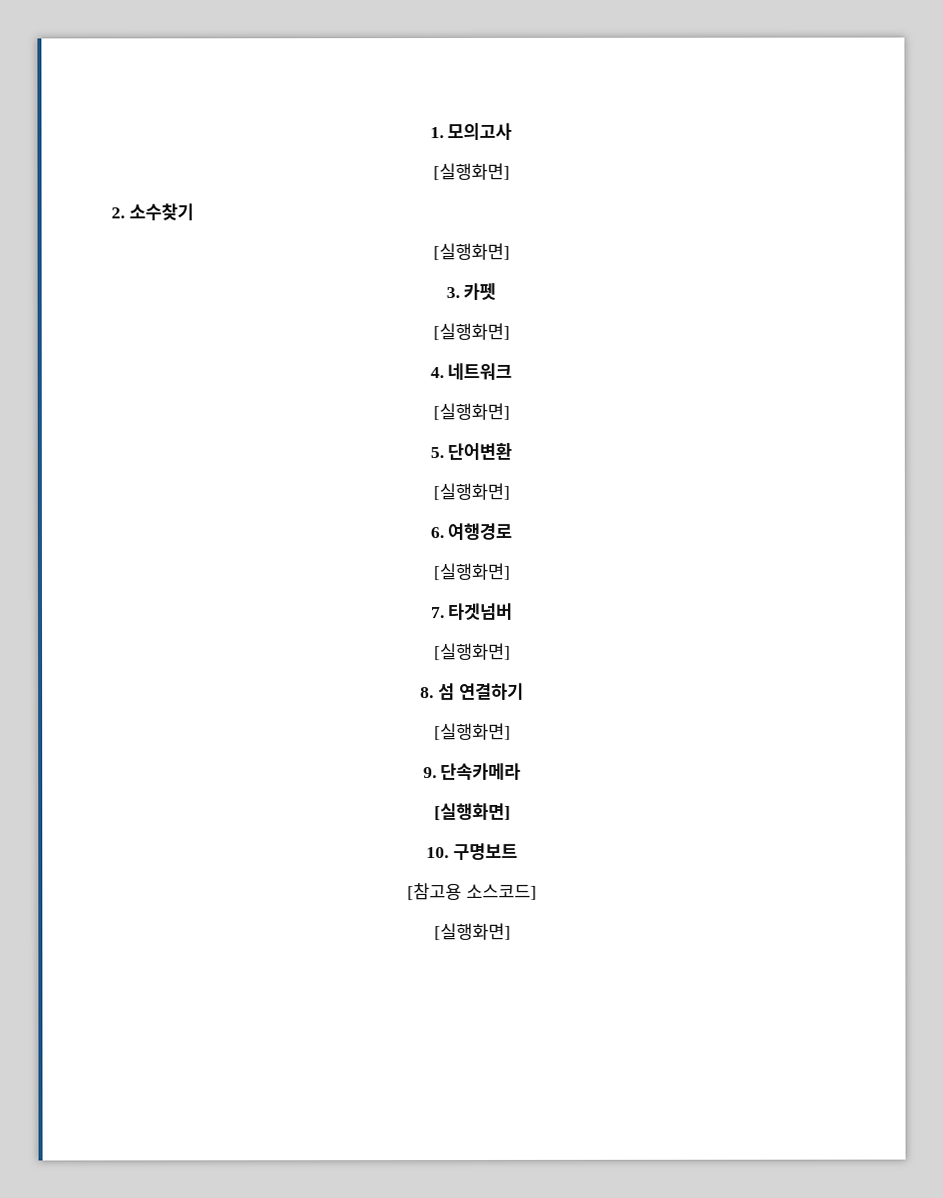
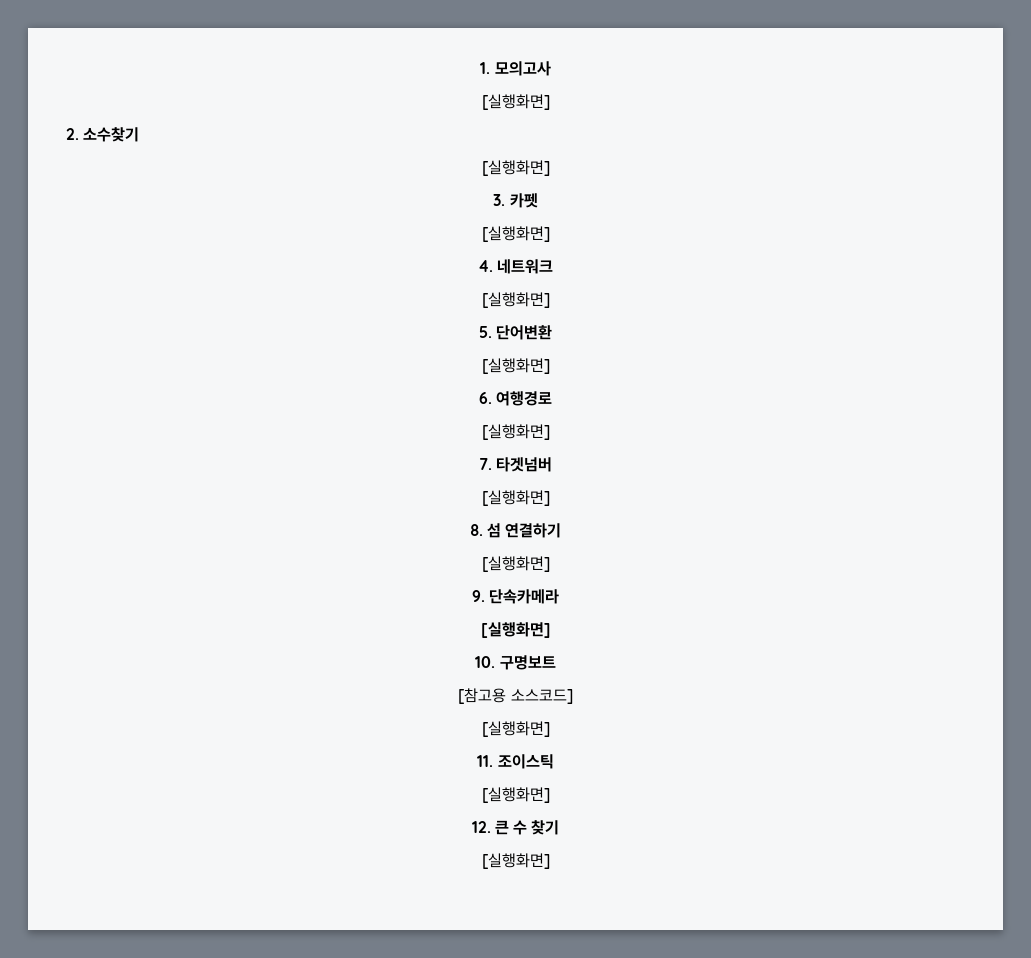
(511, 931) none -> [477,754,554,769] [481,787,550,803] [471,820,560,835] [481,853,550,869] // 11. 조이스틱 // [실행화면] // 12. 큰 수 찾기 // [실행화면]

